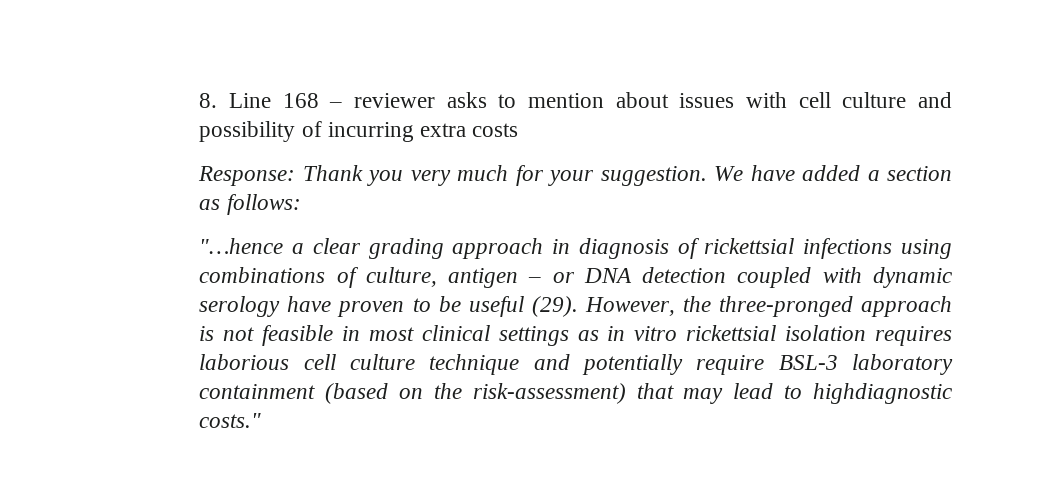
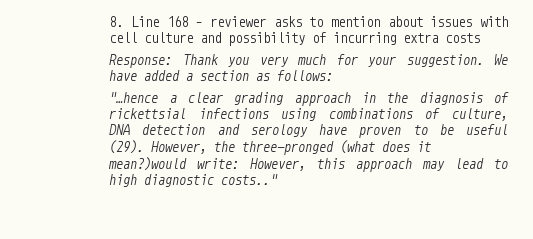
(571, 246) none -> [387,92,409,103] the
[448,267,952,288] antigen – or DNA detection coupled with dynamic -> [109,124,240,135] DNA detection and
[861,296,952,317] [199,325,953,346] [199,354,953,375] [199,383,952,404] [199,413,262,428] approach is not feasible in most clinical settings as in vitro rickettsial isolation requires laborious cell culture technique and potentially require BSL-3 laboratory containment (based on the risk-assessment) that may lead to highdiagnostic costs." -> [340,140,432,154] [108,157,508,172] [109,174,279,187] (what does it mean?)would write: However, this approach may lead to high diagnostic costs.."

